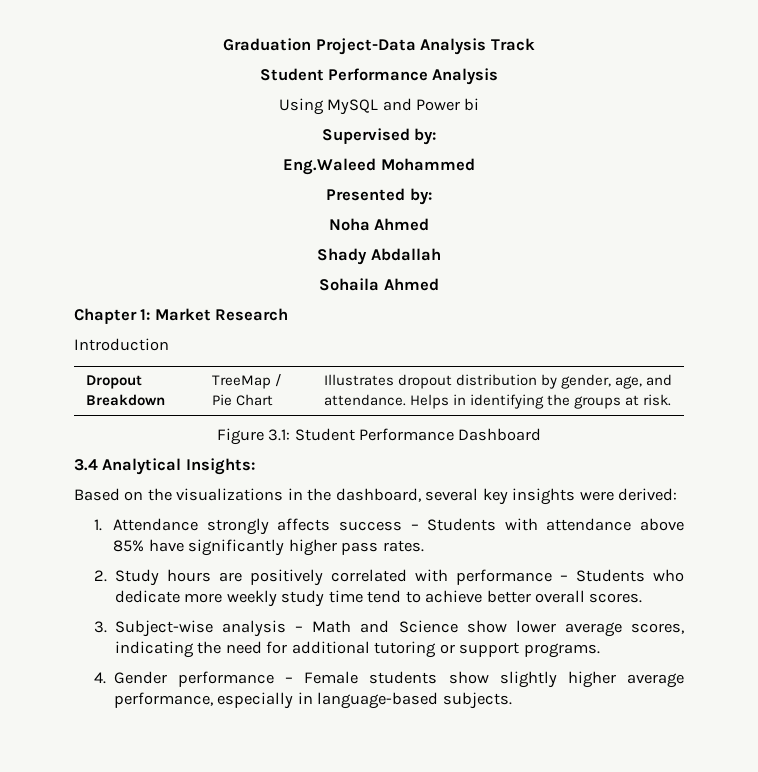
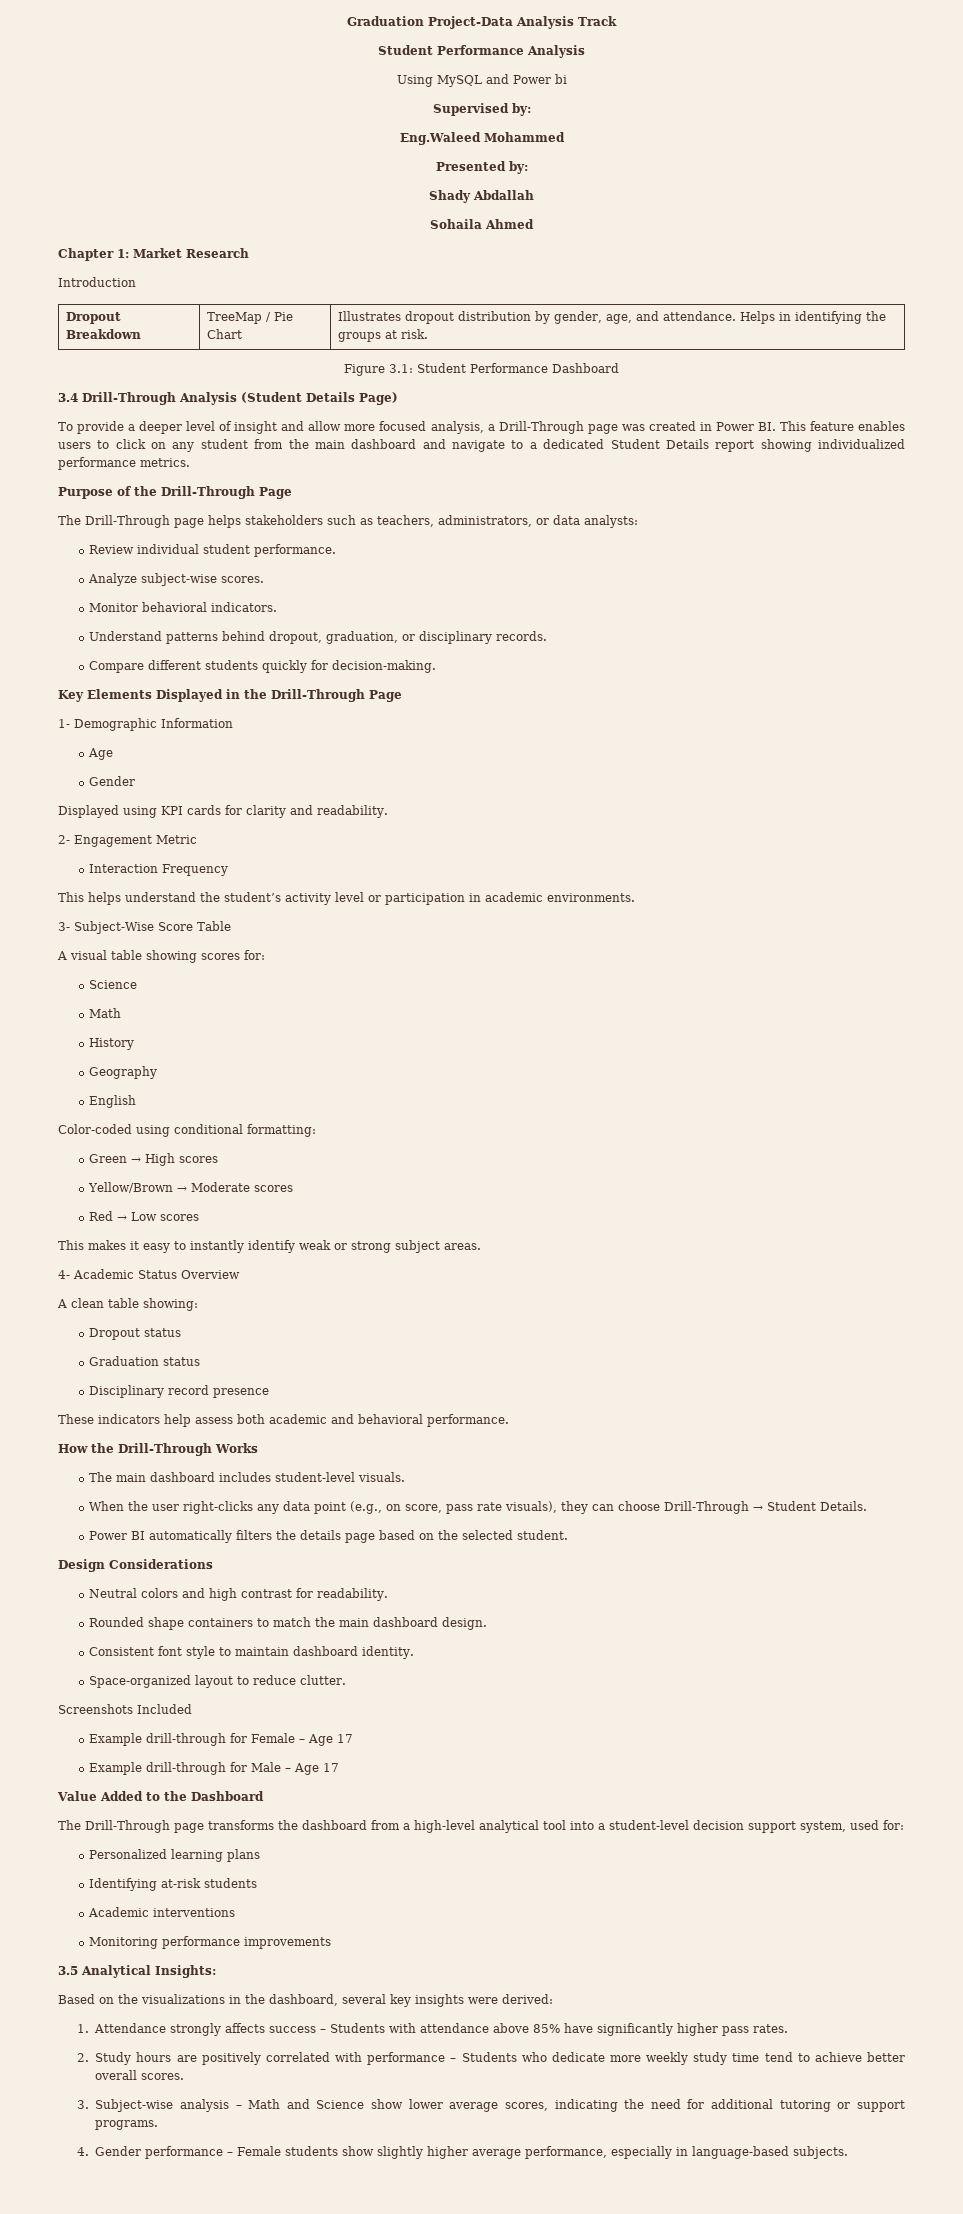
[328,218,430,231] // Noha Ahmed -> (528, 167) none
(98, 465) none -> [82,392,398,405] [58,421,905,434] [58,439,905,452] [58,457,190,470] [58,486,292,499] [58,515,638,528] [89,544,337,557] [88,573,265,586] [89,602,278,612] [89,631,548,644] [89,660,437,673] [58,689,402,702] [58,718,233,731] [88,748,114,760] [89,776,136,786] [58,805,388,818] [58,835,197,847] [89,864,229,876] [58,892,635,905] [58,921,231,934] [57,950,265,963] [89,980,138,989] [89,1008,122,1018] [89,1038,135,1050] [89,1066,158,1079] [89,1095,137,1108] [58,1124,316,1137] [89,1153,219,1166] [88,1182,294,1193] [89,1211,200,1221] [58,1240,481,1253] [58,1269,240,1279] [57,1298,198,1311] [89,1328,182,1340] [89,1356,201,1366] [89,1385,270,1398] [58,1414,509,1427] [58,1443,258,1456] [89,1472,406,1482] [89,1501,868,1514] [89,1530,569,1543] [58,1559,213,1572] [89,1588,389,1601] [89,1617,488,1630] [89,1646,415,1659] [89,1675,347,1688] [58,1704,192,1714] [89,1733,354,1746] [89,1762,340,1775] [57,1791,264,1801] [58,1820,904,1833] [89,1849,261,1862] [89,1878,258,1891] [88,1907,236,1917] [89,1936,332,1949] [58,1966,78,1975] Drill-Through Analysis (Student Details Page) // To provide a deeper level of insight and allow more focused analysis, a Drill-Through page was created in Power BI. This feature enables users to click on any student from the main dashboard and navigate to a dedicated Student Details report showing individualized performance metrics. // Purpose of the Drill-Through Page // The Drill-Through page helps stakeholders such as teachers, administrators, or data analysts: // Review individual student performance. // Analyze subject-wise scores. // Monitor behavioral indicators. // Understand patterns behind dropout, graduation, or disciplinary records. // Compare different students quickly for decision-making. // Key Elements Displayed in the Drill-Through Page // 1- Demographic Information // Age // Gender // Displayed using KPI cards for clarity and readability. // 2- Engagement Metric // Interaction Frequency // This helps understand the student’s activity level or participation in academic environments. // 3- Subject-Wise Score Table // A visual table showing scores for: // Science // Math // History // Geography // English // Color-coded using conditional formatting: // Green → High scores // Yellow/Brown → Moderate scores // Red → Low scores // This makes it easy to instantly identify weak or strong subject areas. // 4- Academic Status Overview // A clean table showing: // Dropout status // Graduation status // Disciplinary record presence // These indicators help assess both academic and behavioral performance. // How the Drill-Through Works // The main dashboard includes student-level visuals. // When the user right-clicks any data point (e.g., on score, pass rate visuals), they can choose Drill-Through → Student Details. // Power BI automatically filters the details page based on the selected student. // Design Considerations // Neutral colors and high contrast for readability. // Rounded shape containers to match the main dashboard design. // Consistent font style to maintain dashboard identity. // Space-organized layout to reduce clutter. // Screenshots Included // Example drill-through for Female – Age 17 // Example drill-through for Male – Age 17 // Value Added to the Dashboard // The Drill-Through page transforms the dashboard from a high-level analytical tool into a student-level decision support system, used for: // Personalized learning plans // Identifying at-risk students // Academic interventions // Monitoring performance improvements // 3.5

